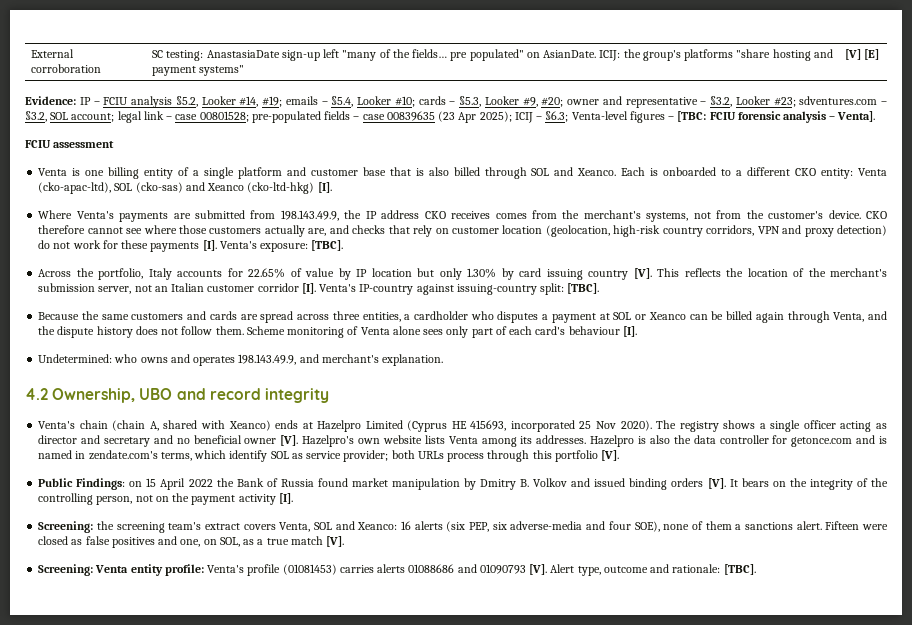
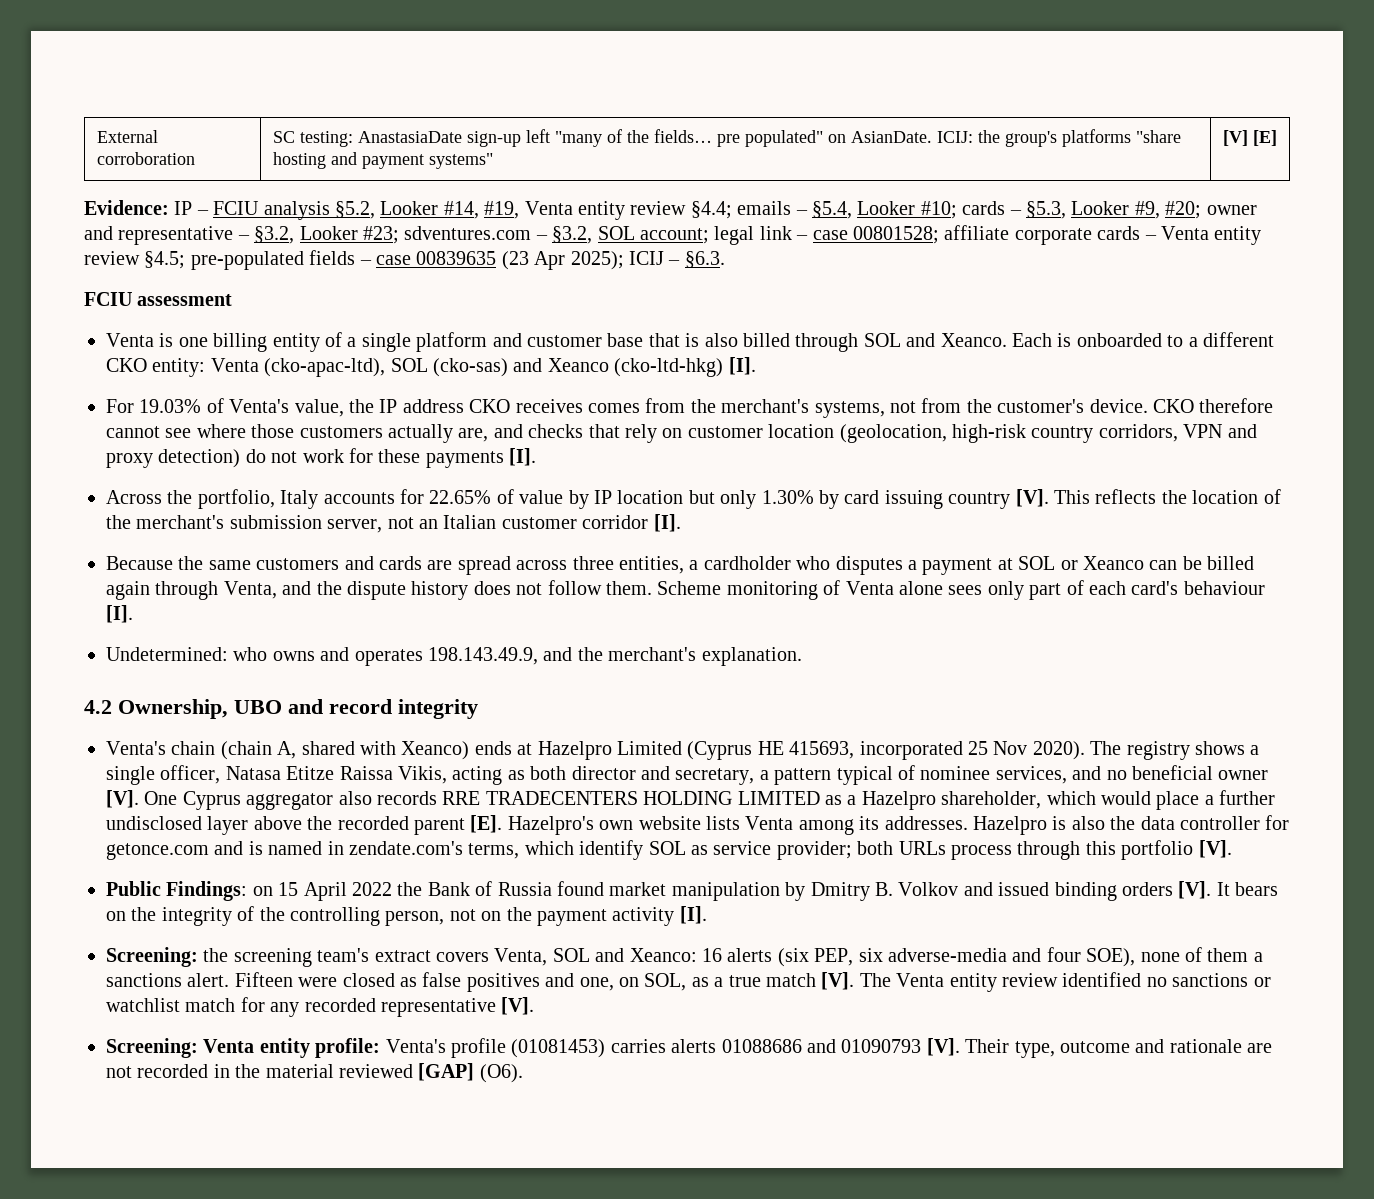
[262,96,282,107] #19; -> [484,201,732,220] #19, Venta entity review §4.4;
(249, 116) none -> [944,225,1262,245] [84,251,186,269] affiliate corporate cards – Venta entity review §4.5;
[545,111,876,123] §6.3; Venta-level figures – [TBC: FCIU forensic analysis – Venta]. -> [684,251,725,268] §6.3.
[38,210,339,222] Where Venta's payments are submitted from 198.143.49.9, -> [106,398,344,417] For 19.03% of Venta's value,
[219,240,344,252] Venta's exposure: [TBC]. -> (537, 457) none
[319,283,600,295] Venta's IP-country against issuing-country split: [TBC]. -> (681, 523) none
(319, 358) none -> [577,647,603,661] the
[803,420,836,429] officer -> [160,765,447,784] officer, Natasa Etitze Raissa Vikis,
(888, 426) none -> [530,766,567,780] both
[103,437,150,447] secretary -> [675,765,1067,785] secretary, a pattern typical of nominee services,
(299, 440) none -> [144,790,1276,810] [106,815,503,835] One Cyprus aggregator also records RRE TRADECENTERS HOLDING LIMITED as a Hazelpro shareholder, which would place a further undisclosed layer above the recorded parent [E].
(345, 541) none -> [859,972,1271,992] [106,997,535,1017] The Venta entity review identified no sanctions or watchlist match for any recorded representative [V].
[550,564,575,573] Alert -> [965,1039,1010,1053] Their
[672,564,756,575] rationale: [TBC]. -> [1169,1039,1273,1053] [106,1063,523,1083] rationale are not recorded in the material reviewed [GAP] (O6).

